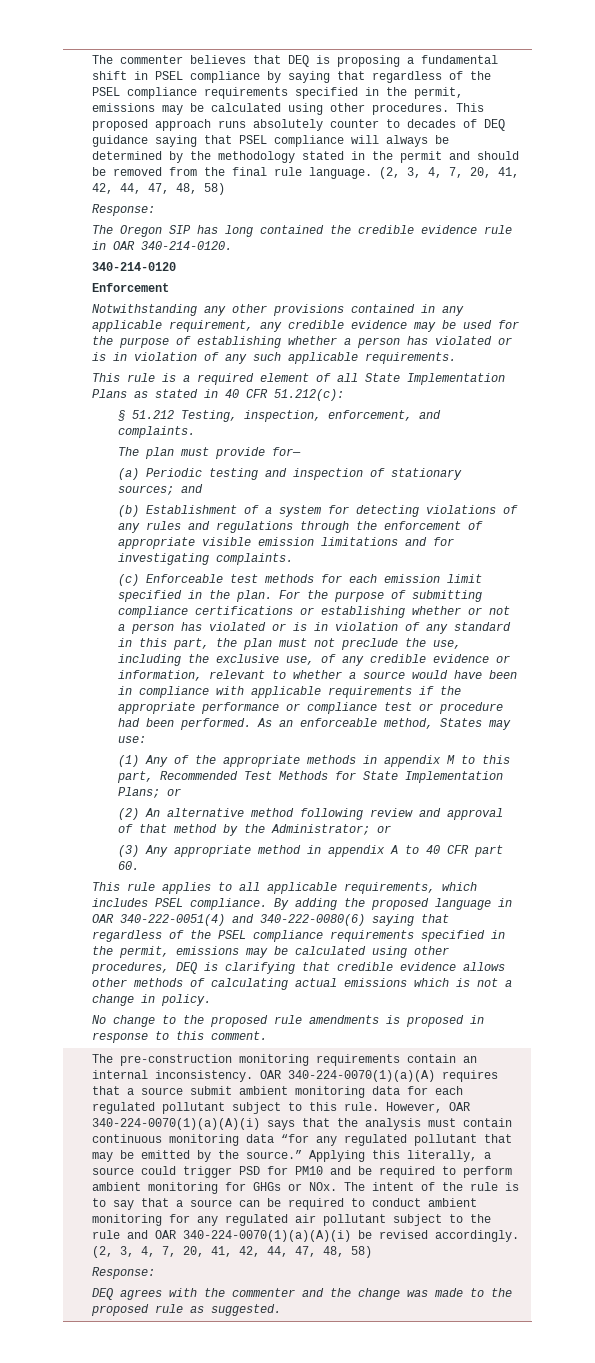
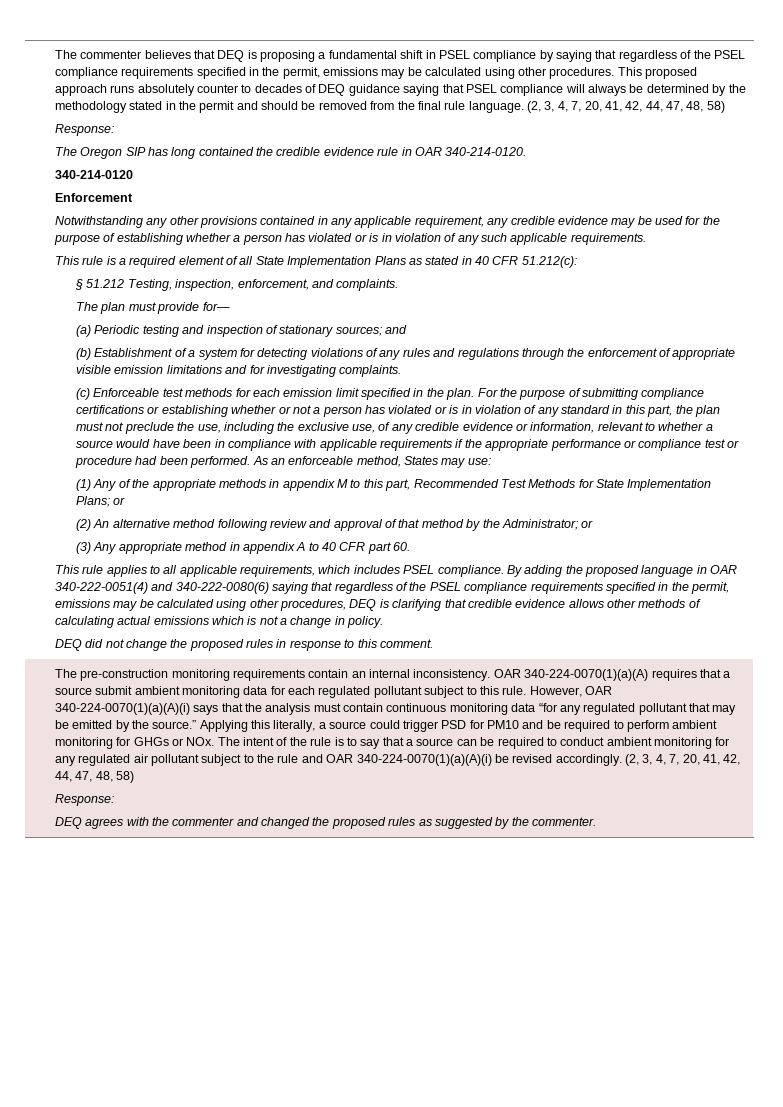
[91,1015,464,1027] No change to the proposed rule amendments is proposed -> [54,639,274,651] DEQ did not change the proposed rules
[329,1288,512,1300] [90,1304,281,1316] the change was made to the proposed rule as suggested. -> [261,817,597,829] changed the proposed rules as suggested by the commenter.

